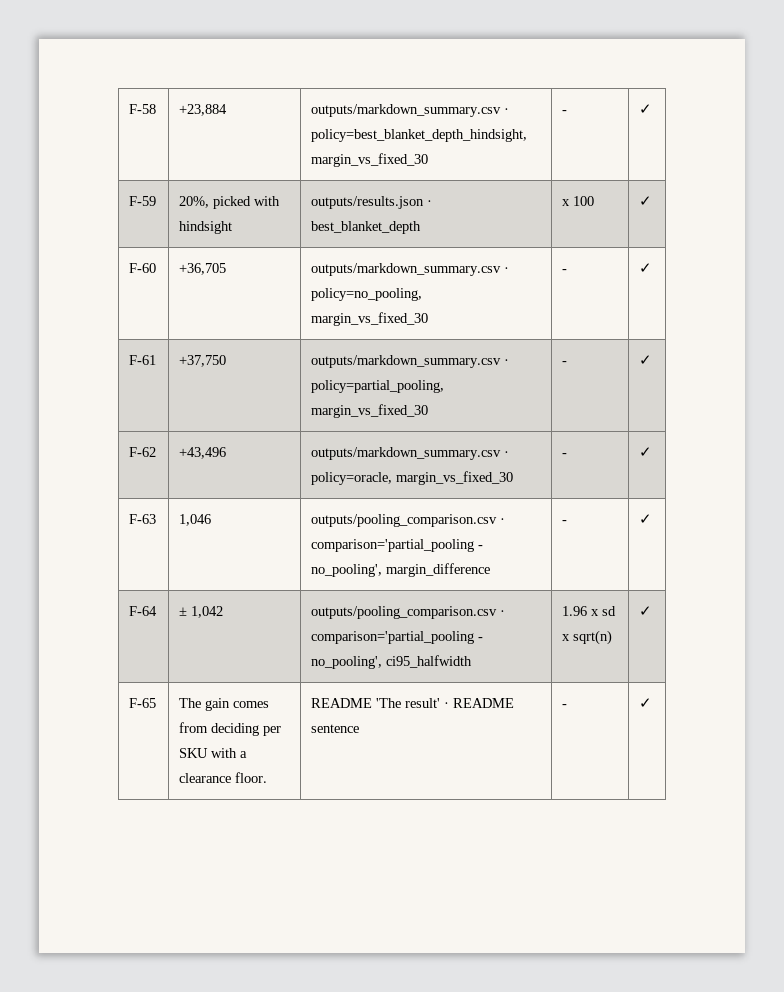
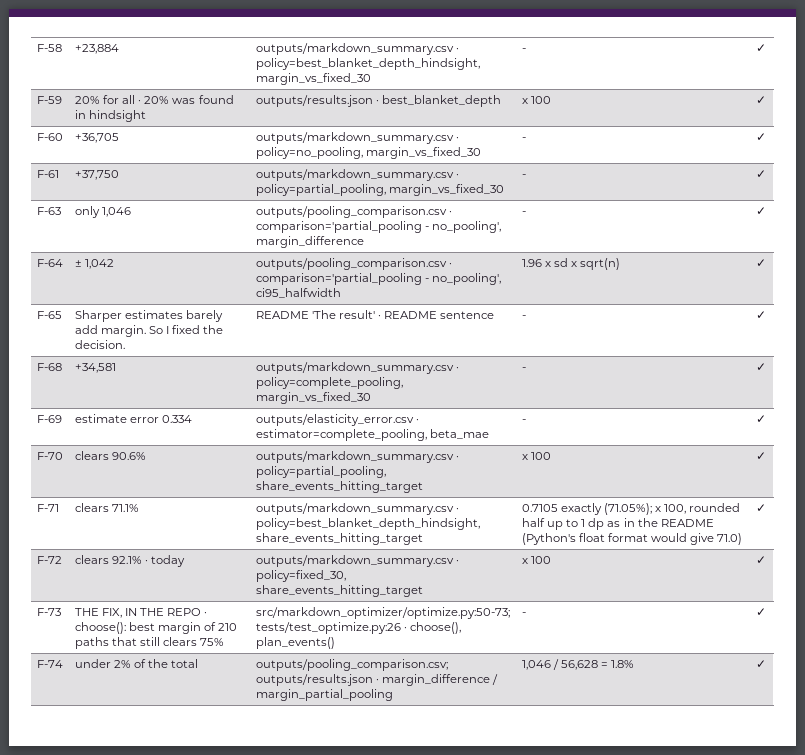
[179,196,281,209] 20%, picked with -> [74,95,234,104] [74,110,86,119] 20% for all · 20% was found in
[129,447,157,457] [179,447,227,459] [311,447,510,460] [311,471,514,485] [562,453,568,457] [639,447,653,457] // F-62 | +43,496 | outputs/markdown_summary.csv · policy=oracle, margin_vs_fixed_30 | - | ✓ -> (766, 174) none
(157, 519) none -> [74,206,100,218] only
[179,698,270,711] [179,722,282,736] [179,748,248,758] [179,772,268,783] The gain comes from deciding per SKU with a clearance floor. -> [74,310,224,322] [74,325,224,337] [74,340,125,349] Sharper estimates barely add margin. So I fixed the decision.
(653, 703) none -> [36,363,62,371] [74,363,116,373] [255,362,459,374] [255,377,403,389] [255,392,371,404] [521,367,526,371] [755,363,766,371] [36,415,62,423] [74,414,193,423] [255,414,419,426] [255,429,489,441] [521,419,526,423] [755,415,766,423] [36,452,63,460] [74,451,146,460] [255,451,459,463] [255,466,386,478] [255,481,423,493] [521,452,551,460] [755,452,766,460] [36,504,59,512] [74,503,139,512] [255,503,459,515] [255,518,480,530] [255,533,423,545] [521,503,741,515] [521,518,714,530] [521,533,743,545] [755,504,766,512] [36,556,62,564] [74,555,186,567] [255,555,459,567] [255,570,346,582] [255,585,423,597] [521,556,551,564] [755,556,766,564] [36,608,61,616] [74,608,208,618] [74,622,238,634] [74,637,225,649] [255,607,510,619] [255,622,462,634] [255,637,335,649] [521,612,526,616] [755,608,766,616] [36,660,63,668] [74,659,199,668] [255,659,448,671] [255,674,499,686] [255,689,393,701] [521,659,635,670] [755,660,766,668] // F-68 | +34,581 | outputs/markdown_summary.csv · policy=complete_pooling, margin_vs_fixed_30 | - | ✓ // F-69 | estimate error 0.334 | outputs/elasticity_error.csv · estimator=complete_pooling, beta_mae | - | ✓ // F-70 | clears 90.6% | outputs/markdown_summary.csv · policy=partial_pooling, share_events_hitting_target | x 100 | ✓ // F-71 | clears 71.1% | outputs/markdown_summary.csv · policy=best_blanket_depth_hindsight, share_events_hitting_target | 0.7105 exactly (71.05%); x 100, rounded half up to 1 dp as in the README (Python's float format would give 71.0) | ✓ // F-72 | clears 92.1% · today | outputs/markdown_summary.csv · policy=fixed_30, share_events_hitting_target | x 100 | ✓ // F-73 | THE FIX, IN THE REPO · choose(): best margin of 210 paths that still clears 75% | src/markdown_optimizer/optimize.py:50-73; tests/test_optimize.py:26 · choose(), plan_events() | - | ✓ // F-74 | under 2% of the total | outputs/pooling_comparison.csv; outputs/results.json · margin_difference / margin_partial_pooling | 1,046 / 56,628 = 1.8% | ✓

